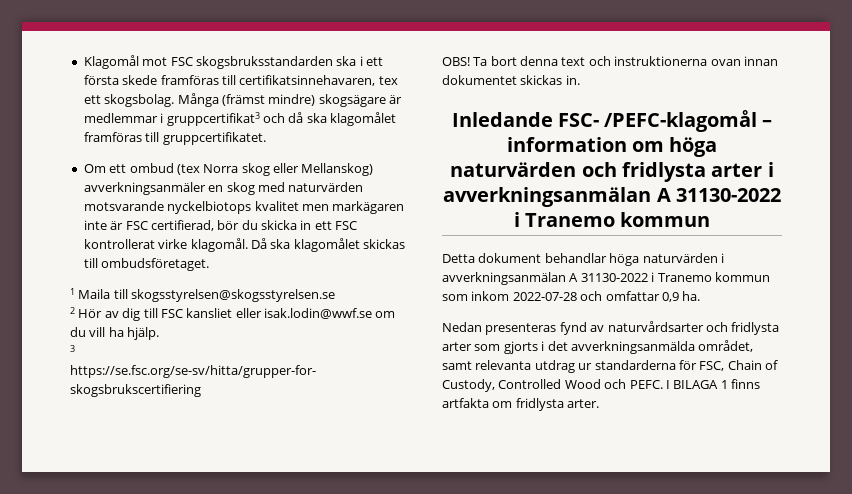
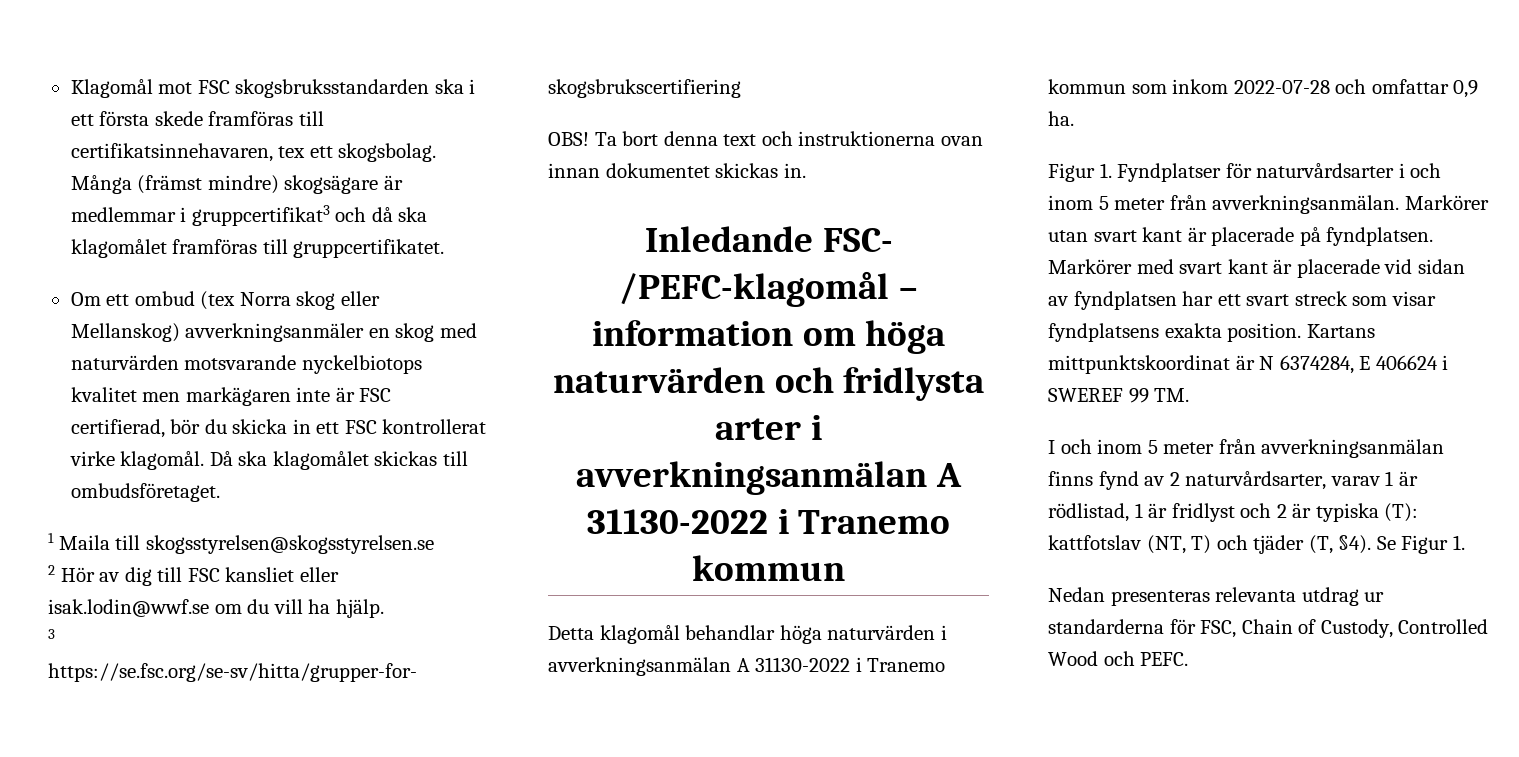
[478,253,542,263] dokument -> [599,625,680,644] klagomål
[442,321,780,335] [442,340,754,354] [442,361,472,370] Nedan presenteras fynd av naturvårdsarter och fridlysta arter som gjorts i det avverkningsanmälda området, samt -> [1048,163,1442,182] [1048,195,1489,214] [1048,227,1434,246] [1048,259,1465,278] [1048,291,1436,310] [1048,323,1375,342] [1048,355,1449,374] [1048,388,1190,403] [1048,439,1445,458] [1048,471,1418,490] [1048,503,1419,522] [1048,535,1465,554] [1048,587,1210,606] Figur 1. Fyndplatser för naturvårdsarter i och inom 5 meter från avverkningsanmälan. Markörer utan svart kant är placerade på fyndplatsen. Markörer med svart kant är placerade vid sidan av fyndplatsen har ett svart streck som visar fyndplatsens exakta position. Kartans mittpunktskoordinat är N 6374284, E 406624 i SWEREF 99 TM. // I och inom 5 meter från avverkningsanmälan finns fynd av 2 naturvårdsarter, varav 1 är rödlistad, 1 är fridlyst och 2 är typiska (T): kattfotslav (NT, T) och tjäder (T, §4). Se Figur 1. // Nedan presenteras
[665,379,760,389] [442,398,600,411] I BILAGA 1 finns artfakta om fridlysta arter. -> (1189, 659) none

